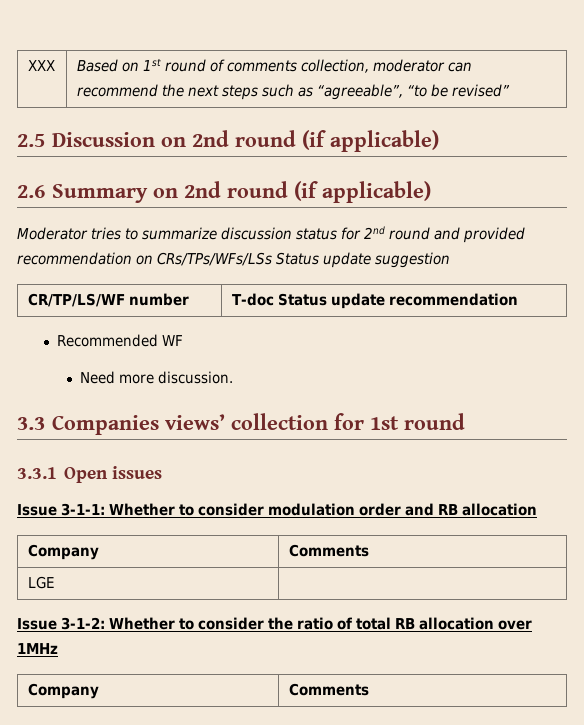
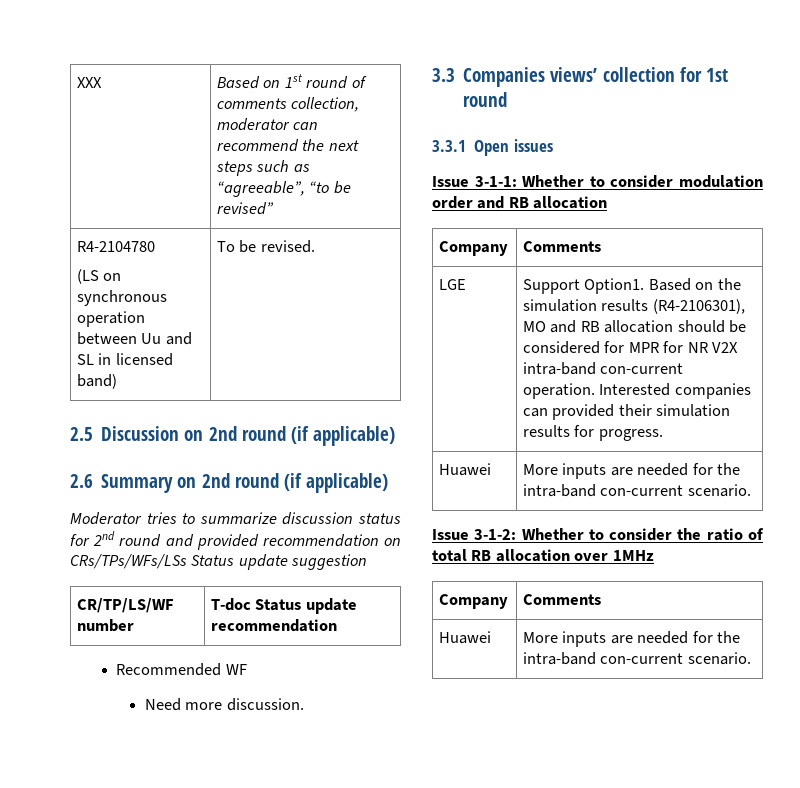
(510, 90) none -> [77,241,156,252] [77,269,122,284] [77,290,168,306] [77,311,146,327] [77,332,192,345] [77,353,173,366] [77,374,118,389] [217,240,315,253] // R4-2104780 // (LS on synchronous operation between Uu and SL in licensed band) | To be revised.
(55, 582) none -> [523,278,741,294] [523,299,745,314] [523,320,747,333] [523,341,739,354] [523,362,684,375] [523,383,751,399] [523,404,731,420] [523,425,663,441] [439,463,492,476] [523,463,741,479] [523,484,751,497] Support Option1. Based on the simulation results (R4-2106301), MO and RB allocation should be considered for MPR for NR V2X intra-band con-current operation. Interested companies can provided their simulation results for progress. // Huawei | More inputs are needed for the intra-band con-current scenario.
(369, 689) none -> [439,631,492,644] [523,631,741,647] [523,652,751,665] // Huawei | More inputs are needed for the intra-band con-current scenario.

